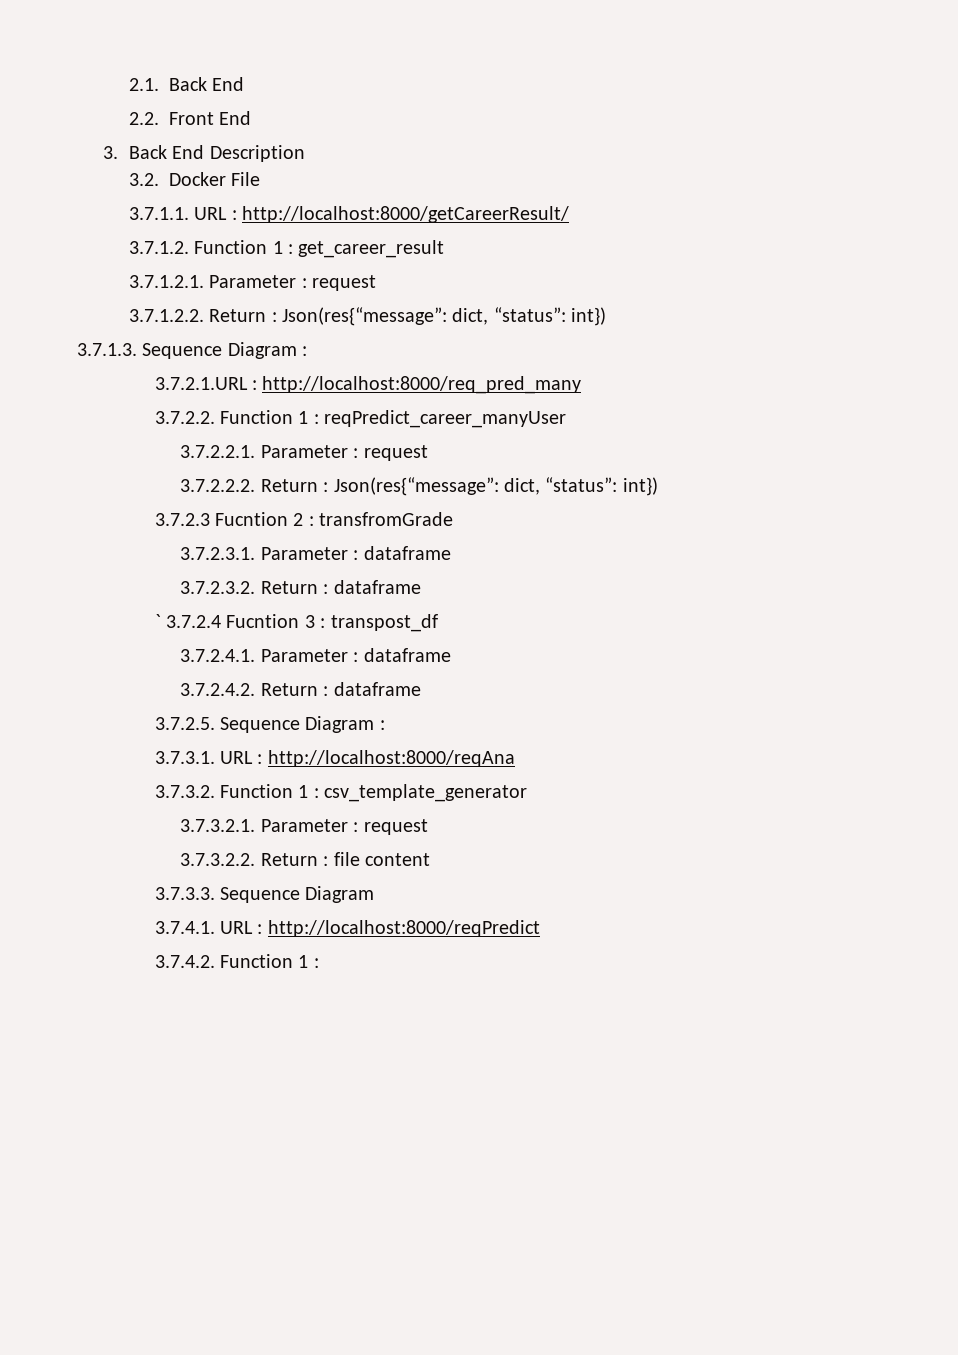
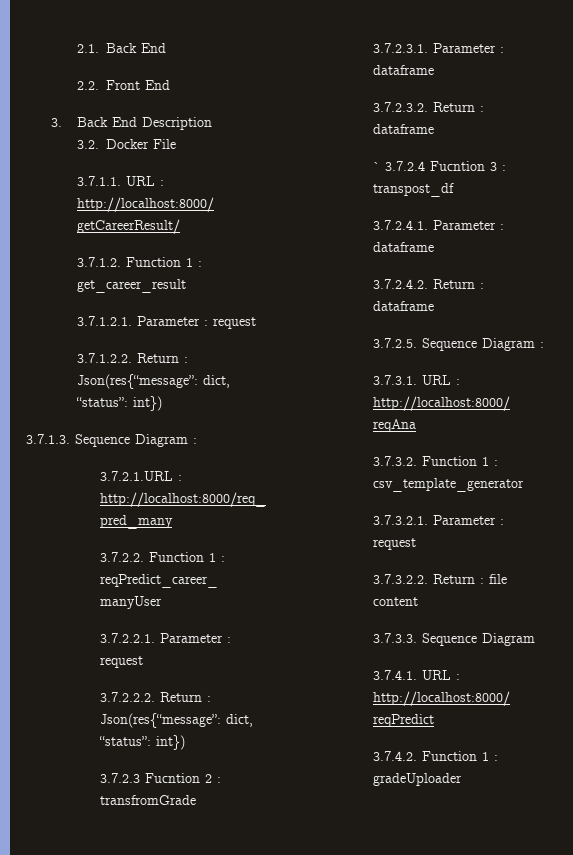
(319, 963) none -> [373,773,463,786] gradeUploader

